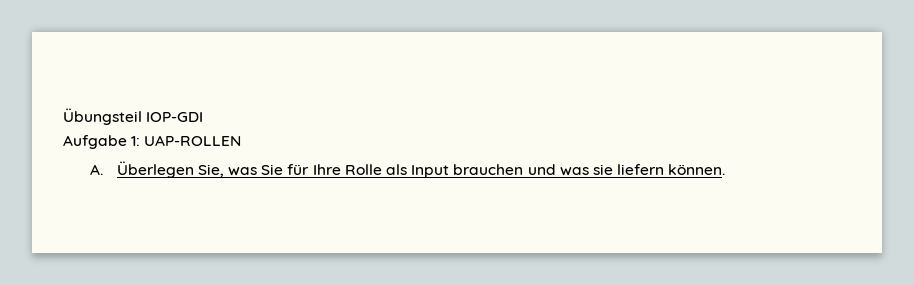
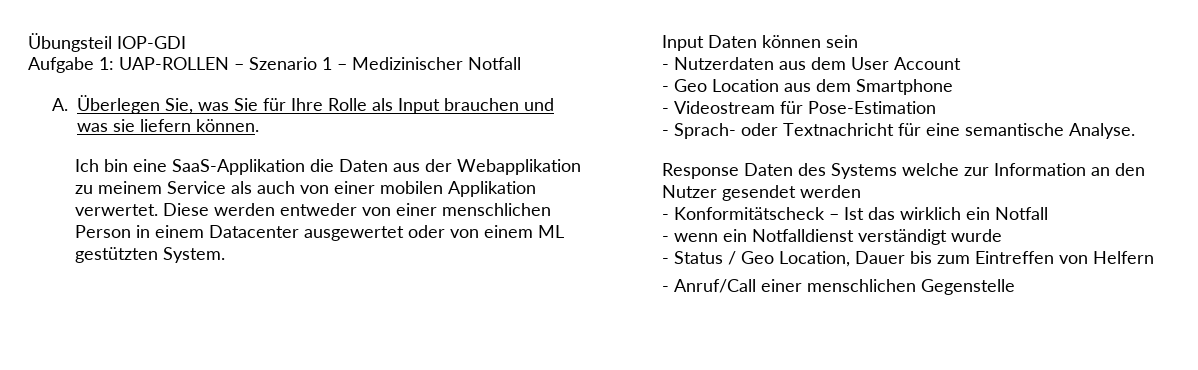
(242, 140) none -> [234,57,521,70] – Szenario 1 – Medizinischer Notfall
(726, 169) none -> [75,159,582,175] [75,181,537,197] [75,203,552,216] [75,225,565,241] [75,247,226,263] [662,35,859,51] [662,57,962,70] [662,79,954,95] [662,101,937,114] [662,123,1136,139] [662,163,1146,179] [662,185,862,201] [662,207,1049,220] [662,229,1003,245] [662,251,1155,267] [662,279,1016,295] // Ich bin eine SaaS-Applikation die Daten aus der Webapplikation zu meinem Service als auch von einer mobilen Applikation verwertet. Diese werden entweder von einer menschlichen Person in einem Datacenter ausgewertet oder von einem ML gestützten System. // Input Daten können sein // - Nutzerdaten aus dem User Account // - Geo Location aus dem Smartphone // - Videostream für Pose-Estimation // - Sprach- oder Textnachricht für eine semantische Analyse. // Response Daten des Systems welche zur Information an den Nutzer gesendet werden // - Konformitätscheck – Ist das wirklich ein Notfall // - wenn ein Notfalldienst verständigt wurde // - Status / Geo Location, Dauer bis zum Eintreffen von Helfern // - Anruf/Call einer menschlichen Gegenstelle

